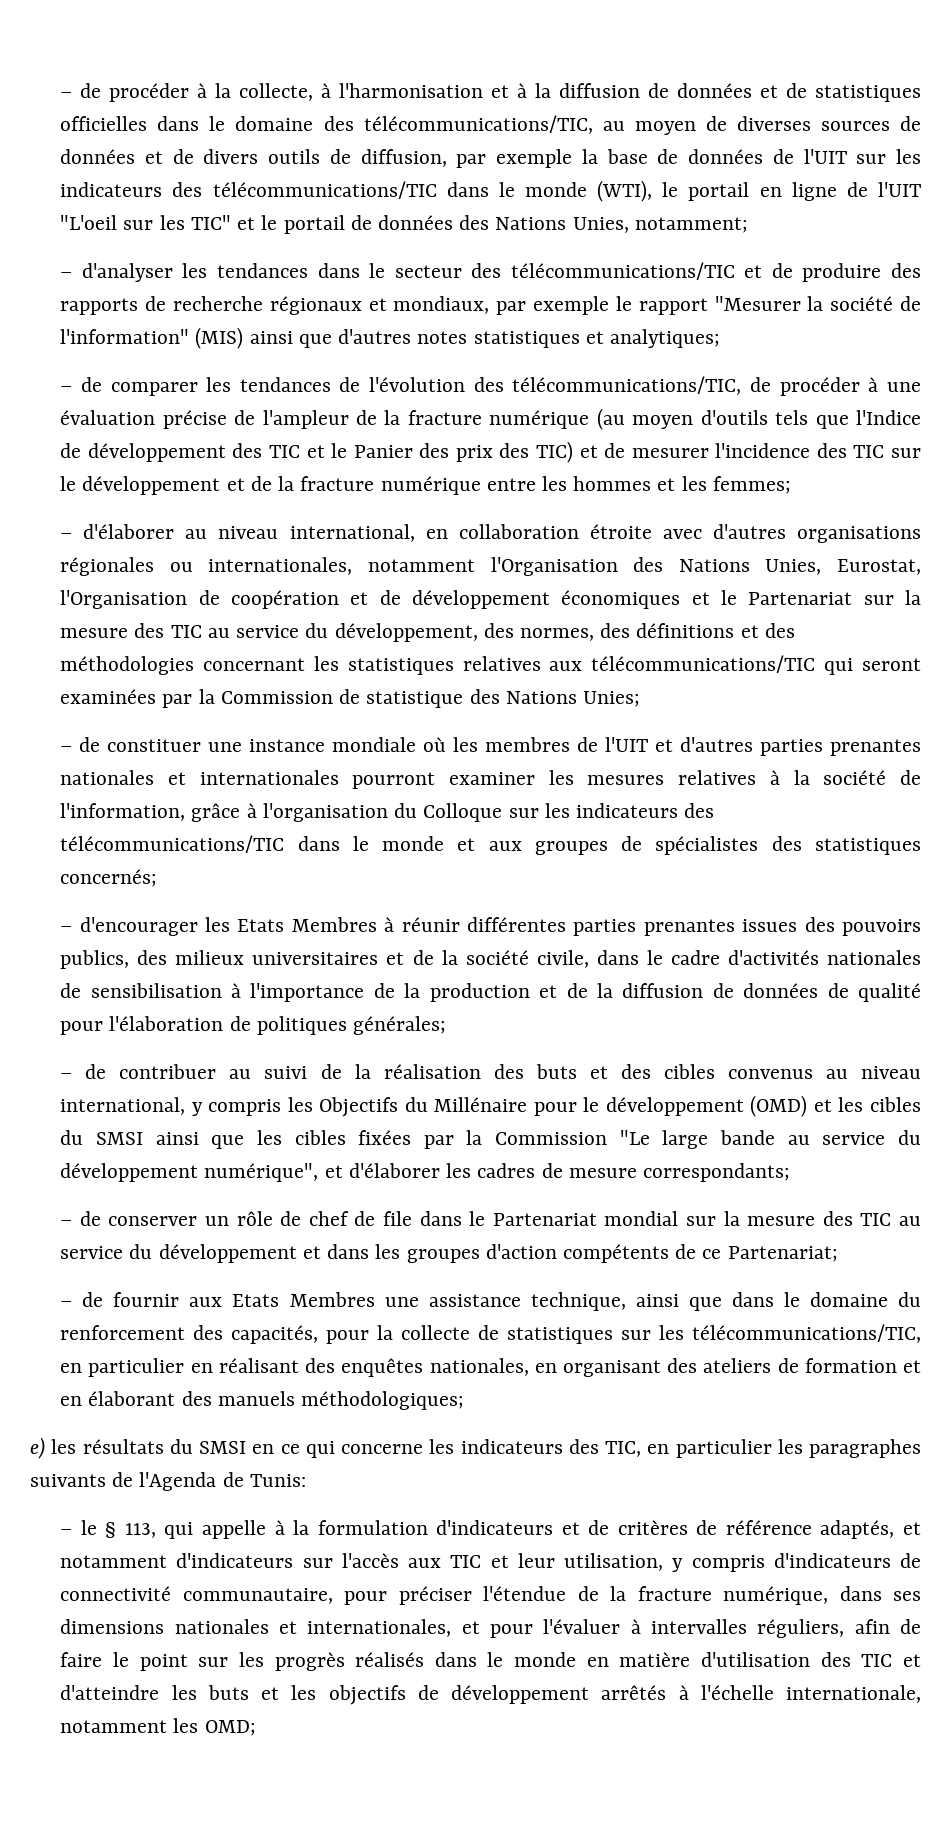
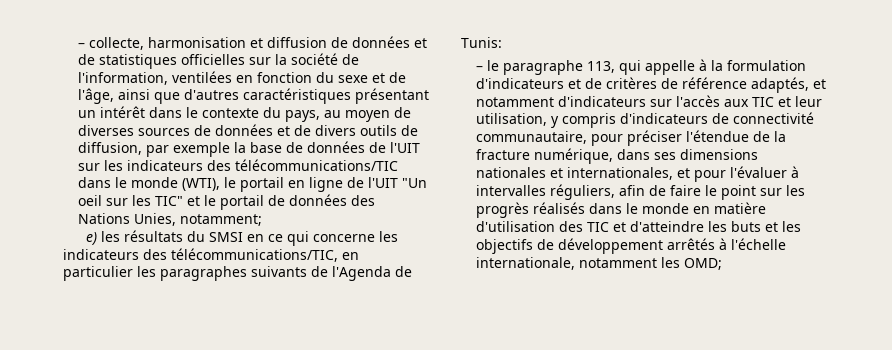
[60,83,552,102] – de procéder à la collecte, à l'harmonisation et à la -> [78,37,264,50] – collecte, harmonisation et
[157,115,593,134] dans le domaine des télécommunications/TIC, -> [249,53,360,65] [78,71,407,85] [78,88,430,104] [78,106,321,122] sur la société de l'information, ventilées en fonction du sexe et de l'âge, ainsi que d'autres caractéristiques présentant un intérêt dans le contexte du pays,
[60,215,118,230] "L'oeil -> [402,178,428,188] [78,195,103,206] "Un oeil
[60,262,921,282] [60,296,922,315] [60,327,720,349] [60,376,921,396] [60,408,921,430] [60,441,922,463] [60,476,791,495] [60,524,921,543] [60,557,921,576] [60,590,921,609] [60,623,795,642] [60,655,921,675] [60,689,640,708] [60,737,921,756] [60,770,921,789] [60,803,715,822] [60,835,921,855] [60,869,158,887] [60,917,921,936] [60,950,921,969] [60,983,921,1002] [60,1016,447,1035] [60,1064,921,1079] [60,1095,921,1117] [60,1130,922,1149] [60,1163,790,1182] [60,1211,922,1226] [60,1244,838,1263] [60,1292,921,1311] [60,1324,921,1344] [60,1358,922,1377] [60,1391,465,1410] // – d'analyser les tendances dans le secteur des télécommunications/TIC et de produire des rapports de recherche régionaux et mondiaux, par exemple le rapport "Mesurer la société de l'information" (MIS) ainsi que d'autres notes statistiques et analytiques; // – de comparer les tendances de l'évolution des télécommunications/TIC, de procéder à une évaluation précise de l'ampleur de la fracture numérique (au moyen d'outils tels que l'Indice de développement des TIC et le Panier des prix des TIC) et de mesurer l'incidence des TIC sur le développement et de la fracture numérique entre les hommes et les femmes; // – d'élaborer au niveau international, en collaboration étroite avec d'autres organisations régionales ou internationales, notamment l'Organisation des Nations Unies, Eurostat, l'Organisation de coopération et de développement économiques et le Partenariat sur la mesure des TIC au service du développement, des normes, des définitions et des méthodologies concernant les statistiques relatives aux télécommunications/TIC qui seront examinées par la Commission de statistique des Nations Unies; // – de constituer une instance mondiale où les membres de l'UIT et d'autres parties prenantes nationales et internationales pourront examiner les mesures relatives à la société de l'information, grâce à l'organisation du Colloque sur les indicateurs des télécommunications/TIC dans le monde et aux groupes de spécialistes des statistiques concernés; // – d'encourager les Etats Membres à réunir différentes parties prenantes issues des pouvoirs publics, des milieux universitaires et de la société civile, dans le cadre d'activités nationales de sensibilisation à l'importance de la production et de la diffusion de données de qualité pour l'élaboration de politiques générales; // – de contribuer au suivi de la réalisation des buts et des cibles convenus au niveau international, y compris les Objectifs du Millénaire pour le développement (OMD) et les cibles du SMSI ainsi que les cibles fixées par la Commission "Le large bande au service du développement numérique", et d'élaborer les cadres de mesure correspondants; // – de conserver un rôle de chef de file dans le Partenariat mondial sur la mesure des TIC au service du développement et dans les groupes d'action compétents de ce Partenariat; // – de fournir aux Etats Membres une assistance technique, ainsi que dans le domaine du renforcement des capacités, pour la collecte de statistiques sur les télécommunications/TIC, en particulier en réalisant des enquêtes nationales, en organisant des ateliers de formation et en élaborant des manuels méthodologiques; -> (263, 220) none
[605,1441,641,1457] TIC, -> [171,248,338,262] télécommunications/TIC,
[105,1522,117,1538] § -> [503,60,584,75] paragraphe

